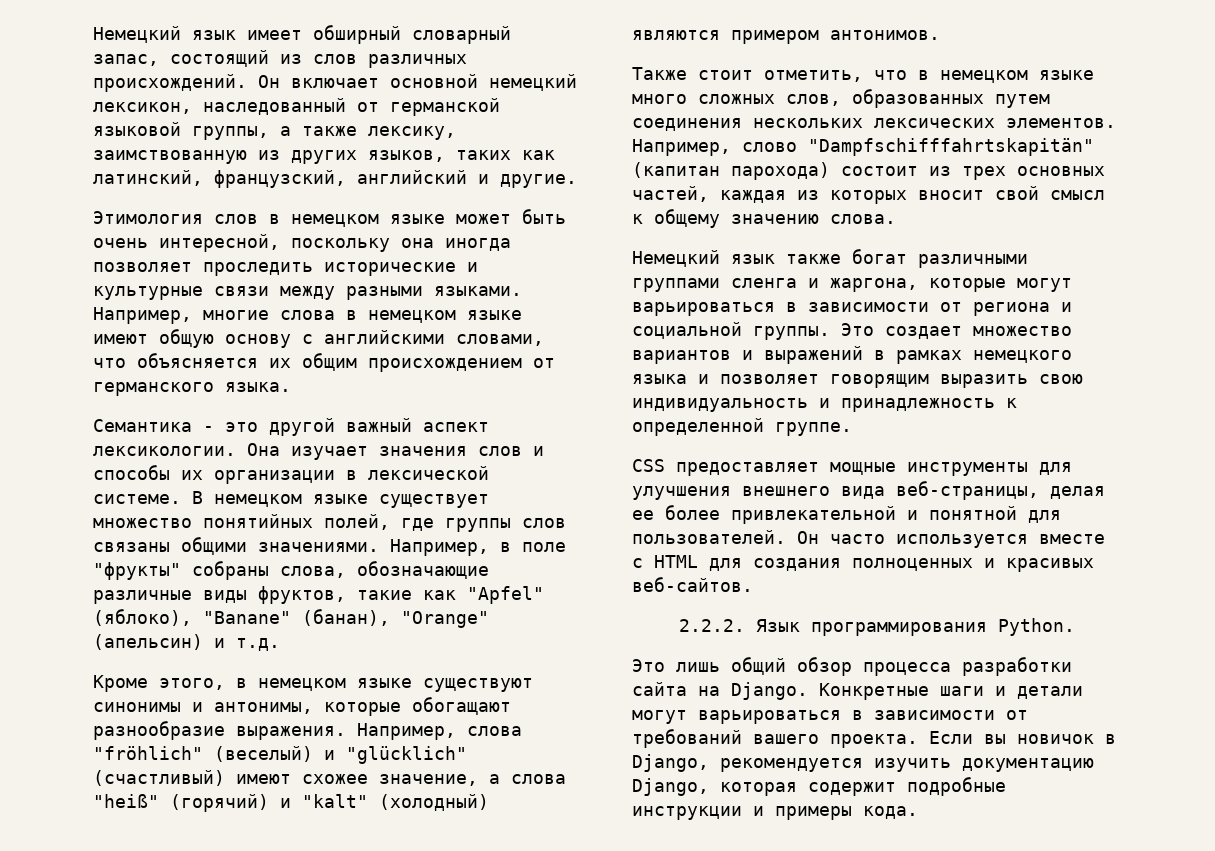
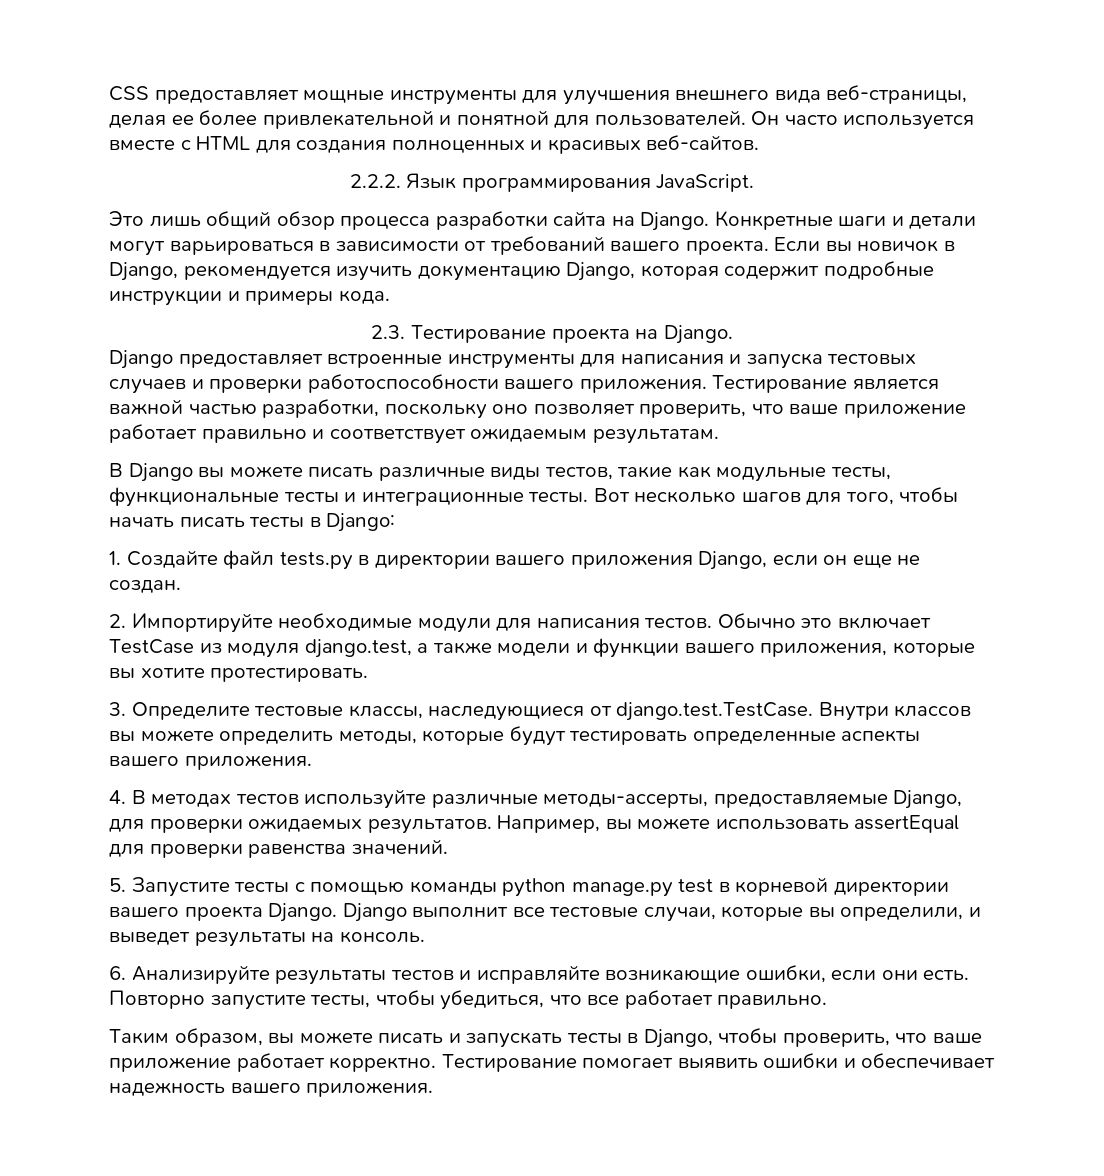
[93,25,511,44] [93,50,467,68] [93,74,577,92] [93,98,500,116] [93,122,456,140] [93,150,555,164] [93,170,577,188] [93,209,566,227] [93,234,511,252] [93,262,478,276] [93,286,522,300] [93,307,522,324] [93,329,544,348] [93,353,555,372] [93,382,291,396] [93,418,489,436] [93,443,544,460] [93,465,489,484] [93,491,489,508] [93,514,566,532] [93,537,566,556] [93,561,489,580] [93,586,544,604] [93,609,489,628] [93,634,280,651] [93,675,533,692] [93,697,511,716] [93,721,522,740] [93,746,467,764] [93,770,566,786] [93,794,489,812] [632,30,940,44] [632,67,1094,83] [632,89,1050,108] [632,118,1116,131] [632,138,1094,156] [632,162,1105,180] [632,186,1105,204] [632,209,896,228] [632,249,1028,268] [632,278,1072,292] [632,302,1072,316] [632,322,1072,340] [632,346,1072,364] [632,374,1083,388] [632,398,1017,412] [632,418,852,436] Немецкий язык имеет обширный словарный запас, состоящий из слов различных происхождений. Он включает основной немецкий лексикон, наследованный от германской языковой группы, а также лексику, заимствованную из других языков, таких как латинский, французский, английский и другие. // Этимология слов в немецком языке может быть очень интересной, поскольку она иногда позволяет проследить исторические и культурные связи между разными языками. Например, многие слова в немецком языке имеют общую основу с английскими словами, что объясняется их общим происхождением от германского языка. // Семантика - это другой важный аспект лексикологии. Она изучает значения слов и способы их организации в лексической системе. В немецком языке существует множество понятийных полей, где группы слов связаны общими значениями. Например, в поле "фрукты" собраны слова, обозначающие различные виды фруктов, такие как "Apfel" (яблоко), "Banane" (банан), "Orange" (апельсин) и т.д. // Кроме этого, в немецком языке существуют синонимы и антонимы, которые обогащают разнообразие выражения. Например, слова "fröhlich" (веселый) и "glücklich" (счастливый) имеют схожее значение, а слова "heiß" (горячий) и "kalt" (холодный) являются примером антонимов. // Также стоит отметить, что в немецком языке много сложных слов, образованных путем соединения нескольких лексических элементов. Например, слово "Dampfschifffahrtskapitän" (капитан парохода) состоит из трех основных частей, каждая из которых вносит свой смысл к общему значению слова. // Немецкий язык также богат различными группами сленга и жаргона, которые могут варьироваться в зависимости от региона и социальной группы. Это создает множество вариантов и выражений в рамках немецкого языка и позволяет говорящим выразить свою индивидуальность и принадлежность к определенной группе. // -> (109, 93) none
[998,618,1075,636] Python. -> [656,174,755,192] JavaScript.
(918, 812) none -> [371,325,733,344] [109,350,917,369] [109,374,939,394] [109,399,966,419] [109,424,719,444] [109,463,891,482] [109,487,959,507] [109,513,396,532] [109,550,921,570] [109,580,181,593] [109,613,931,633] [109,638,975,658] [109,668,369,682] [109,702,972,721] [109,726,921,746] [109,755,312,770] [109,789,963,809] [109,815,960,834] [109,839,448,858] [109,877,949,897] [109,903,981,922] [109,931,425,947] [109,965,970,985] [109,990,828,1010] [109,1028,982,1048] [109,1053,996,1072] [109,1082,434,1097] // 2.3. Тестирование проекта на Django. // Django предоставляет встроенные инструменты для написания и запуска тестовых случаев и проверки работоспособности вашего приложения. Тестирование является важной частью разработки, поскольку оно позволяет проверить, что ваше приложение работает правильно и соответствует ожидаемым результатам. // В Django вы можете писать различные виды тестов, такие как модульные тесты, функциональные тесты и интеграционные тесты. Вот несколько шагов для того, чтобы начать писать тесты в Django: // 1. Создайте файл tests.py в директории вашего приложения Django, если он еще не создан. // 2. Импортируйте необходимые модули для написания тестов. Обычно это включает TestCase из модуля django.test, а также модели и функции вашего приложения, которые вы хотите протестировать. // 3. Определите тестовые классы, наследующиеся от django.test.TestCase. Внутри классов вы можете определить методы, которые будут тестировать определенные аспекты вашего приложения. // 4. В методах тестов используйте различные методы-ассерты, предоставляемые Django, для проверки ожидаемых результатов. Например, вы можете использовать assertEqual для проверки равенства значений. // 5. Запустите тесты с помощью команды python manage.py test в корневой директории вашего проекта Django. Django выполнит все тестовые случаи, которые вы определили, и выведет результаты на консоль. // 6. Анализируйте результаты тестов и исправляйте возникающие ошибки, если они есть. Повторно запустите тесты, чтобы убедиться, что все работает правильно. // Таким образом, вы можете писать и запускать тесты в Django, чтобы проверить, что ваше приложение работает корректно. Тестирование помогает выявить ошибки и обеспечивает надежность вашего приложения.

